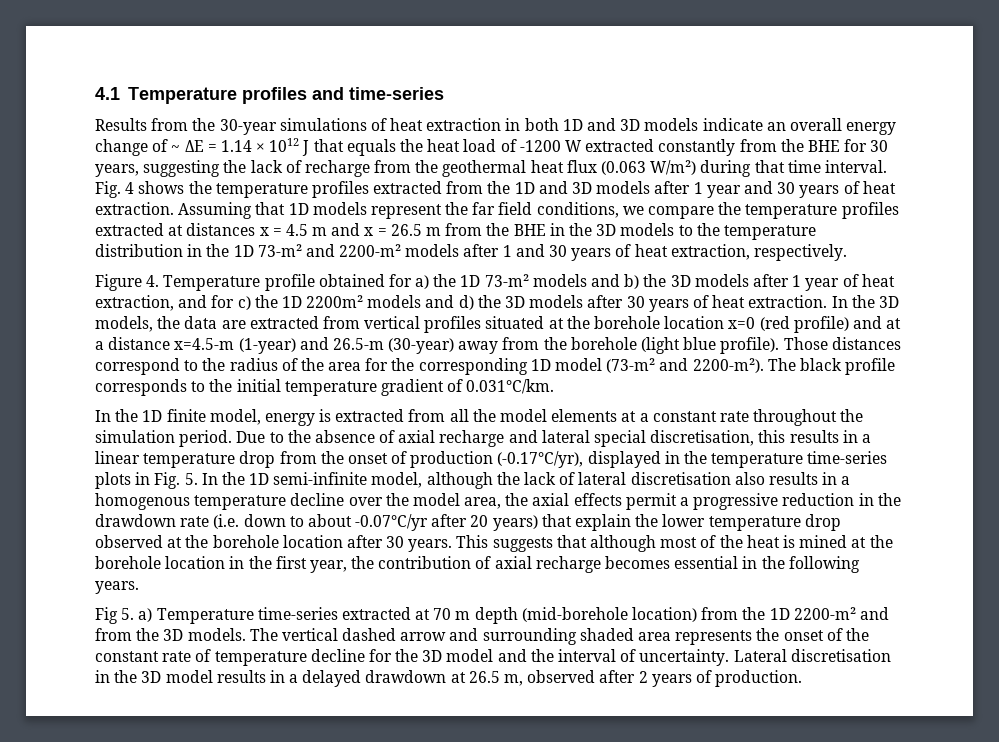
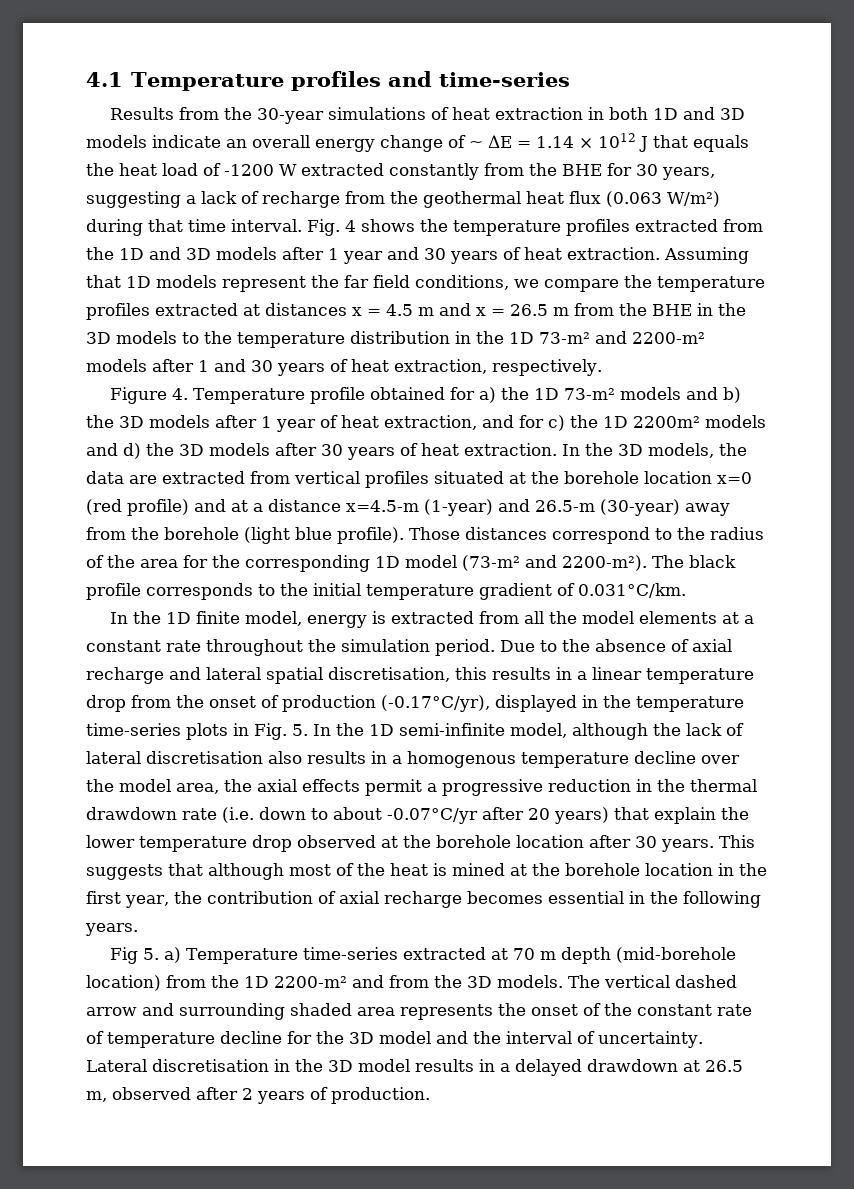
[223,160,247,173] the -> [186,195,196,204] a
[594,430,647,447] special -> [266,667,323,684] spatial
(901, 499) none -> [690,779,757,792] thermal

